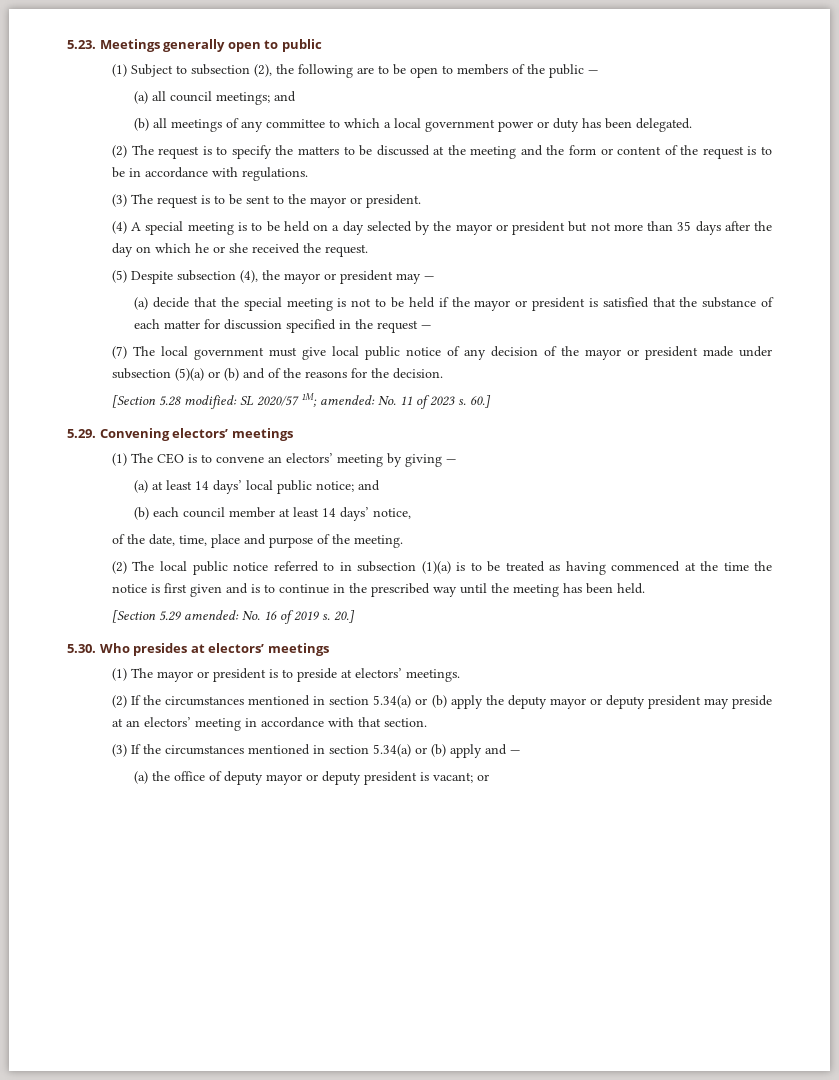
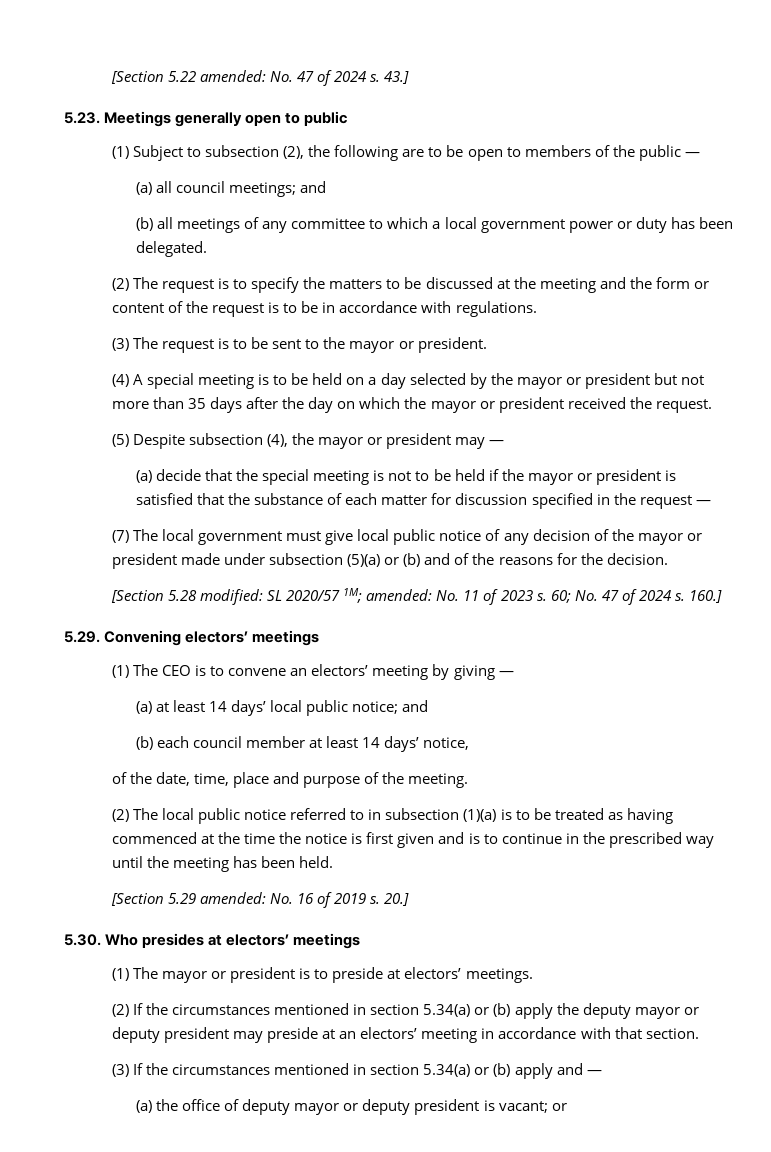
(67, 44) none -> [111,70,410,86] [Section 5.22 amended: No. 47 of 2024 s. 43.] //
[194,243,248,253] he or she -> [404,397,564,413] the mayor or president
[469,395,491,408] 60.] -> [550,589,722,605] 60; No. 47 of 2024 s. 160.]

